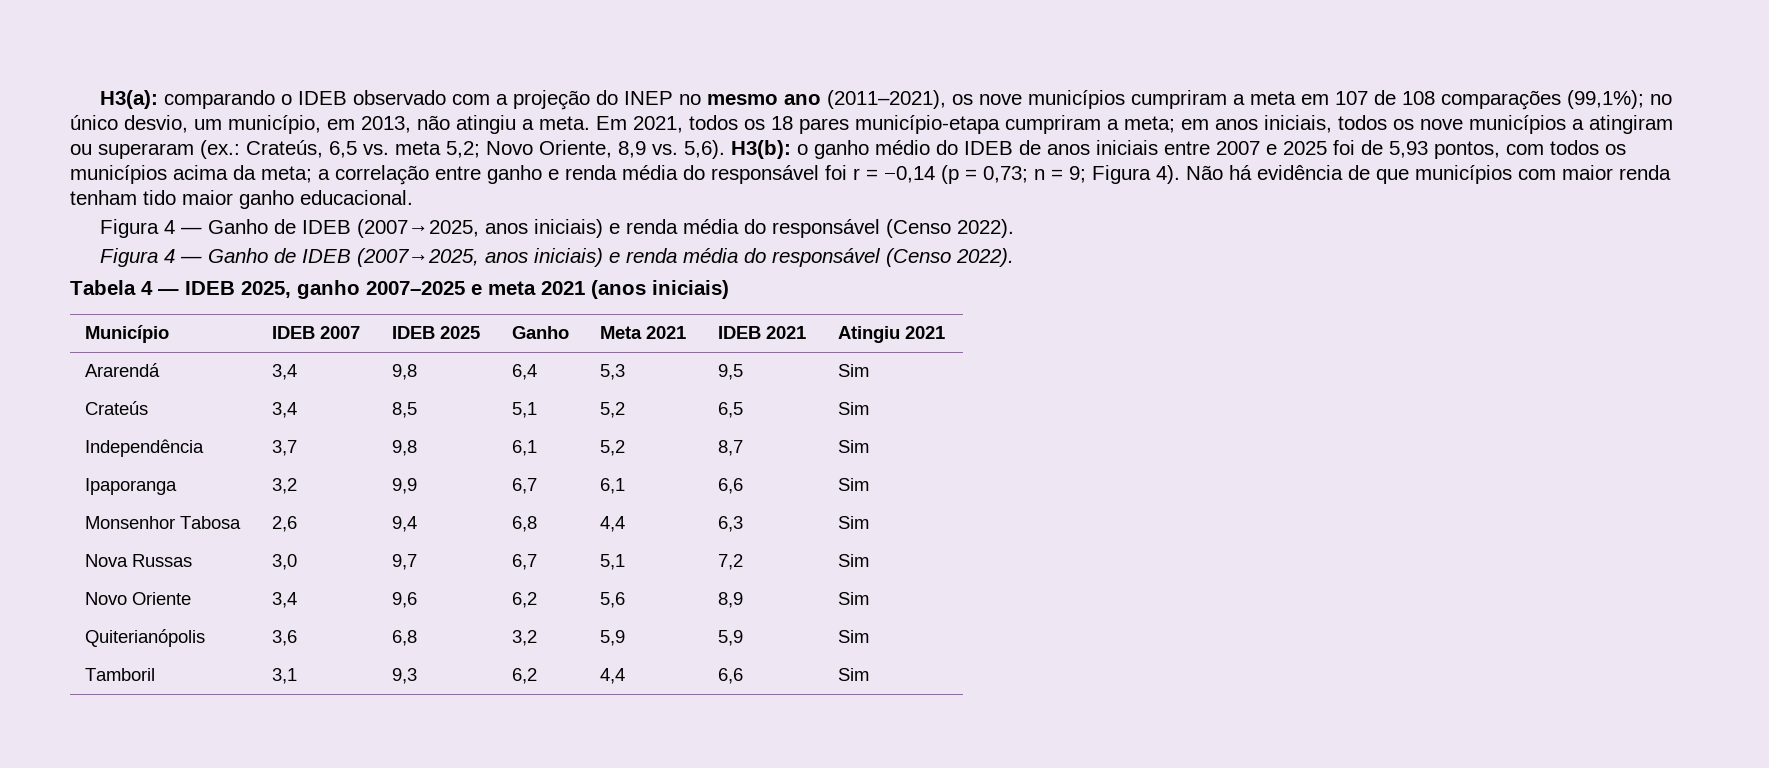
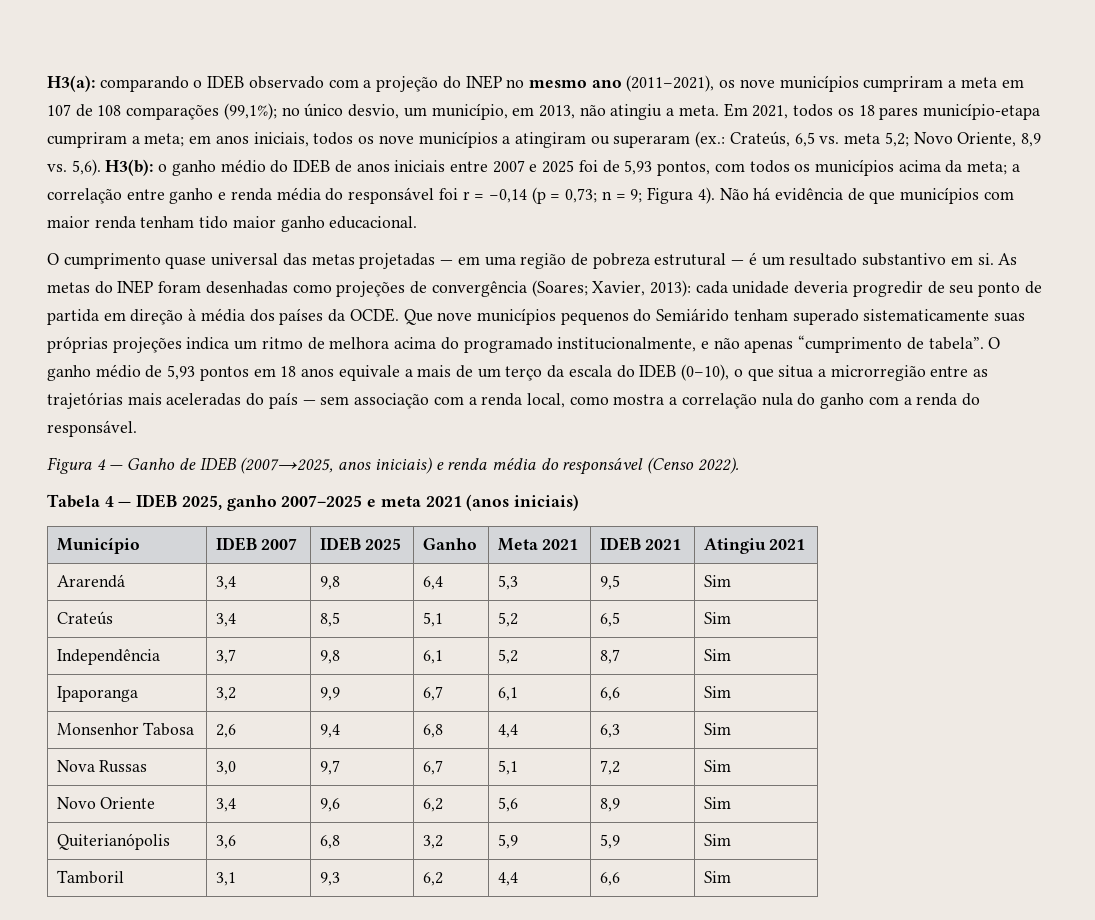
[99,219,1014,238] Figura 4 — Ganho de IDEB (2007→2025, anos iniciais) e renda média do responsável (Censo 2022). -> [47,252,1018,269] [47,280,1042,297] [47,308,1026,325] [47,335,1001,353] [47,364,989,381] [47,392,980,409] [47,420,137,437] O cumprimento quase universal das metas projetadas — em uma região de pobreza estrutural — é um resultado substantivo em si. As metas do INEP foram desenhadas como projeções de convergência (Soares; Xavier, 2013): cada unidade deveria progredir de seu ponto de partida em direção à média dos países da OCDE. Que nove municípios pequenos do Semiárido tenham superado sistematicamente suas próprias projeções indica um ritmo de melhora acima do programado institucionalmente, e não apenas “cumprimento de tabela”. O ganho médio de 5,93 pontos em 18 anos equivale a mais de um terço da escala do IDEB (0–10), o que situa a microrregião entre as trajetórias mais aceleradas do país — sem associação com a renda local, como mostra a correlação nula do ganho com a renda do responsável.

